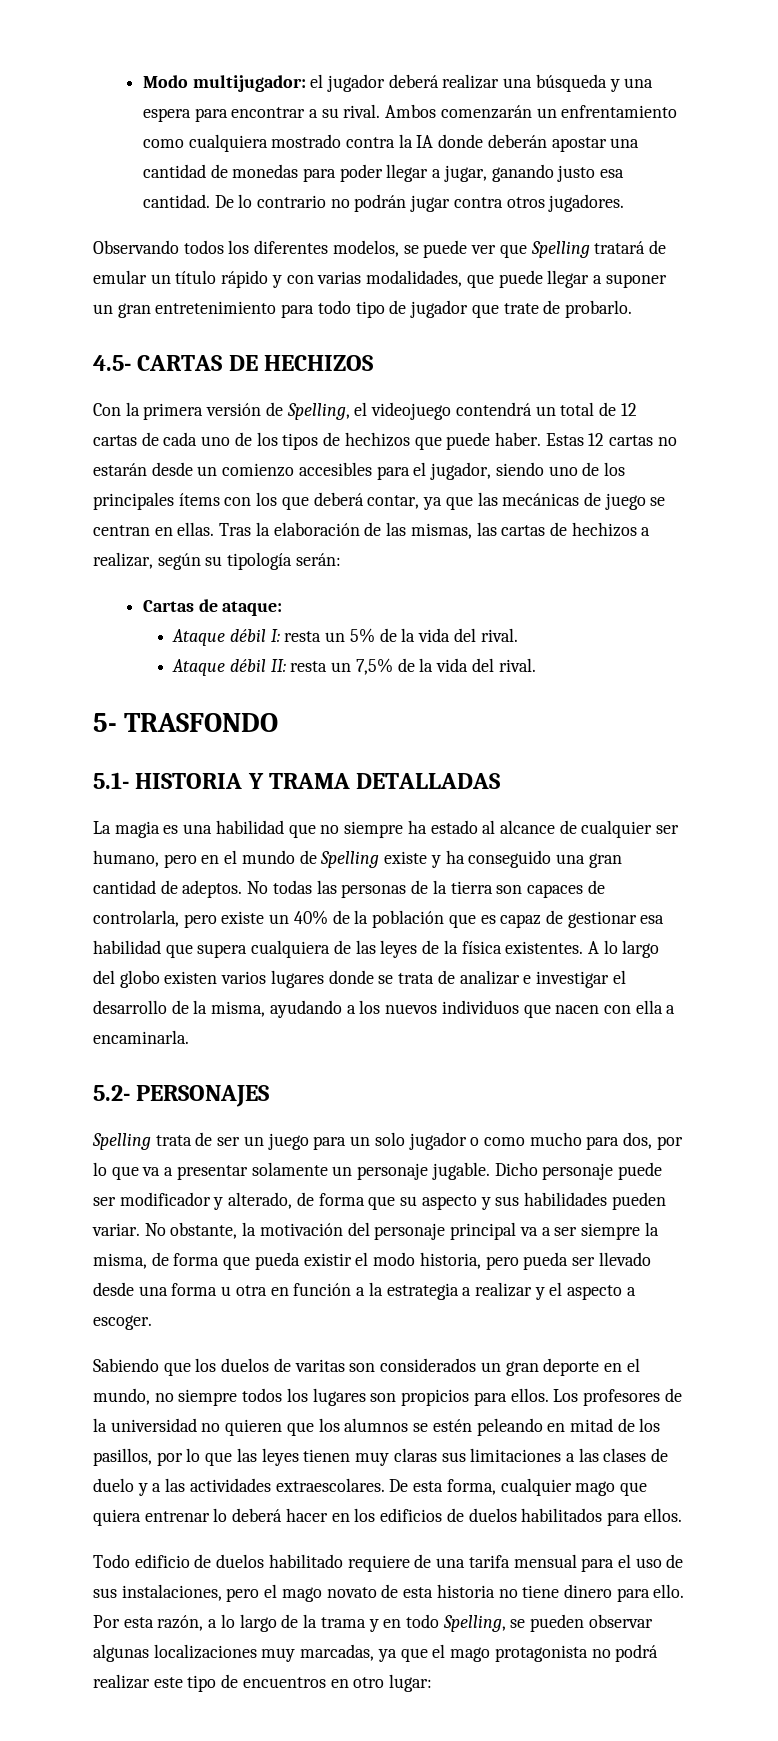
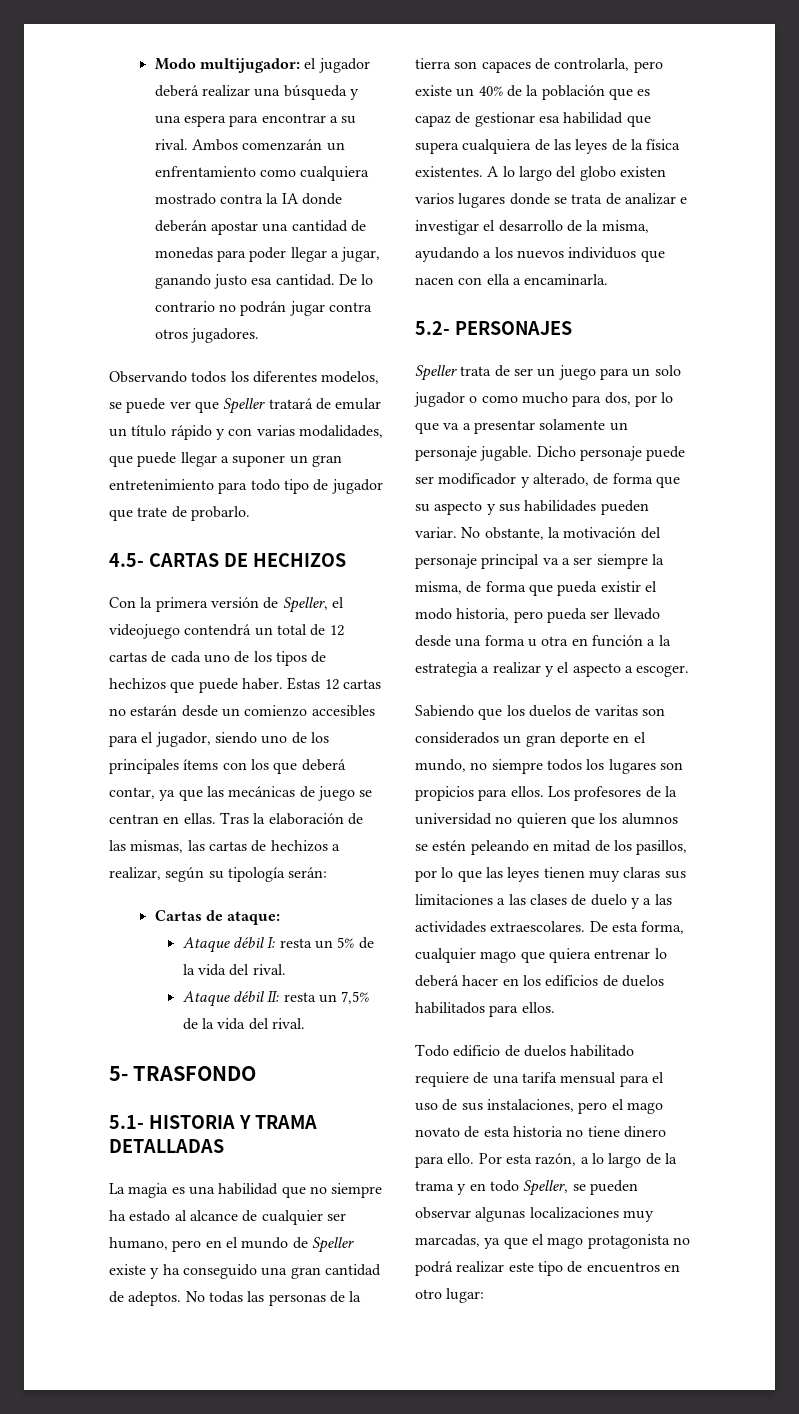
[530,241,590,258] Spelling -> [223,398,266,414] Speller
[286,403,350,420] Spelling, -> [282,597,328,613] Speller,
[320,851,380,868] Spelling -> [311,1237,354,1253] Speller
[92,1133,151,1150] Spelling -> [415,365,457,381] Speller
[442,1615,506,1632] Spelling, -> [523,1180,569,1196] Speller,

